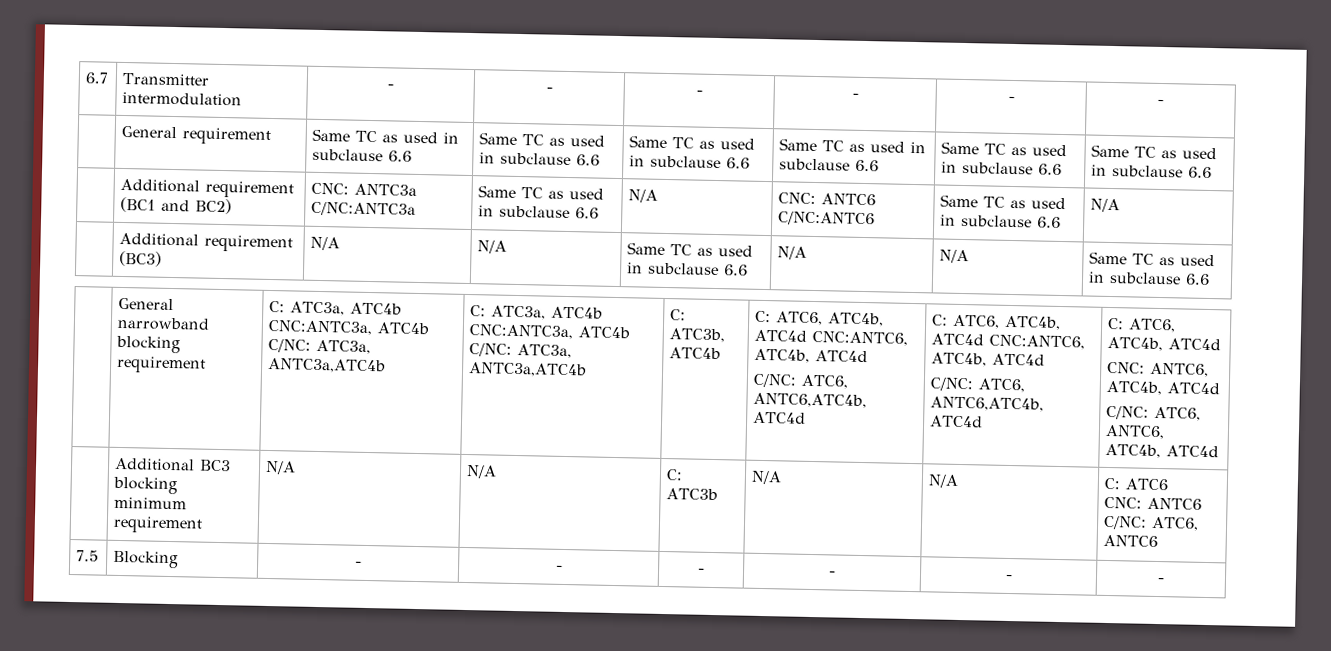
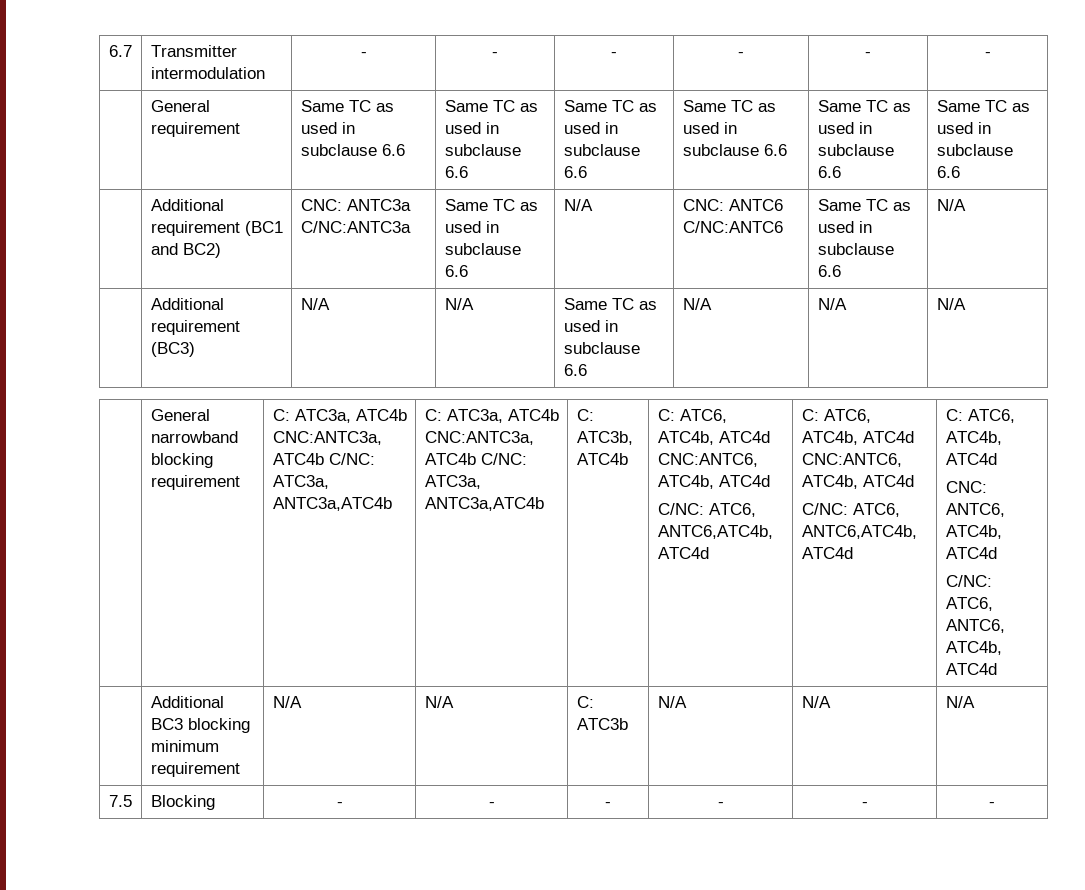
[1089,251,1216,267] [1088,271,1211,286] Same TC as used in subclause 6.6 -> [936,298,966,310] N/A
[1104,477,1169,491] [1104,496,1203,510] [1103,515,1200,531] [1103,534,1159,548] C: ATC6 // CNC: ANTC6 C/NC: ATC6, ANTC6 -> [945,696,975,708] N/A

